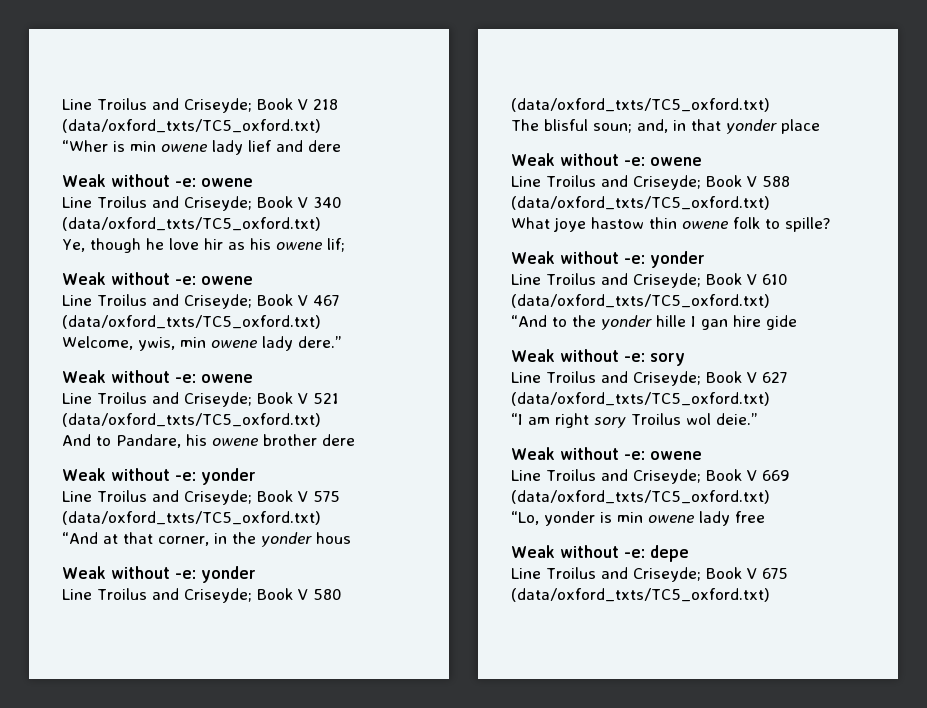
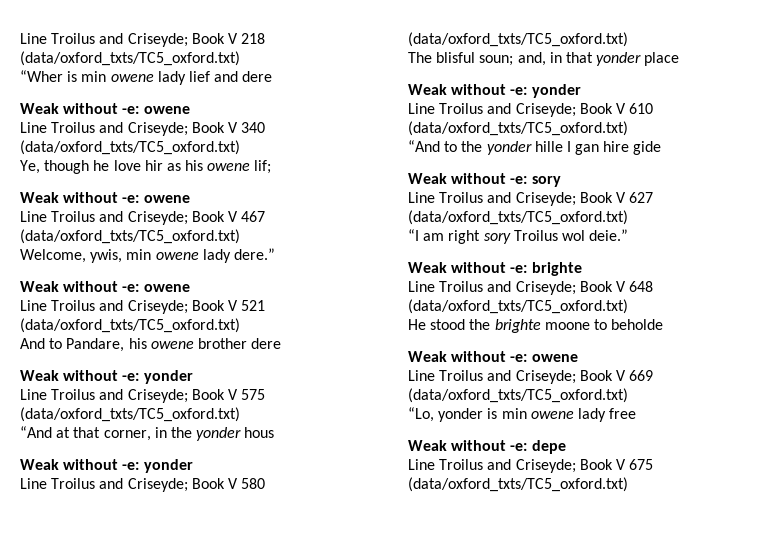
[511,153,702,166] [511,175,790,190] [511,196,770,210] [511,217,830,232] // Weak without -e: owene // Line Troilus and Criseyde; Book V 588 (data/oxford_txts/TC5_oxford.txt) // What joye hastow thin owene folk to spille? -> (680, 59) none
(757, 419) none -> [408,262,582,276] [408,281,654,295] [408,299,628,314] [408,319,664,333] // Weak without -e: brighte // Line Troilus and Criseyde; Book V 648 (data/oxford_txts/TC5_oxford.txt) // He stood the brighte moone to beholde

